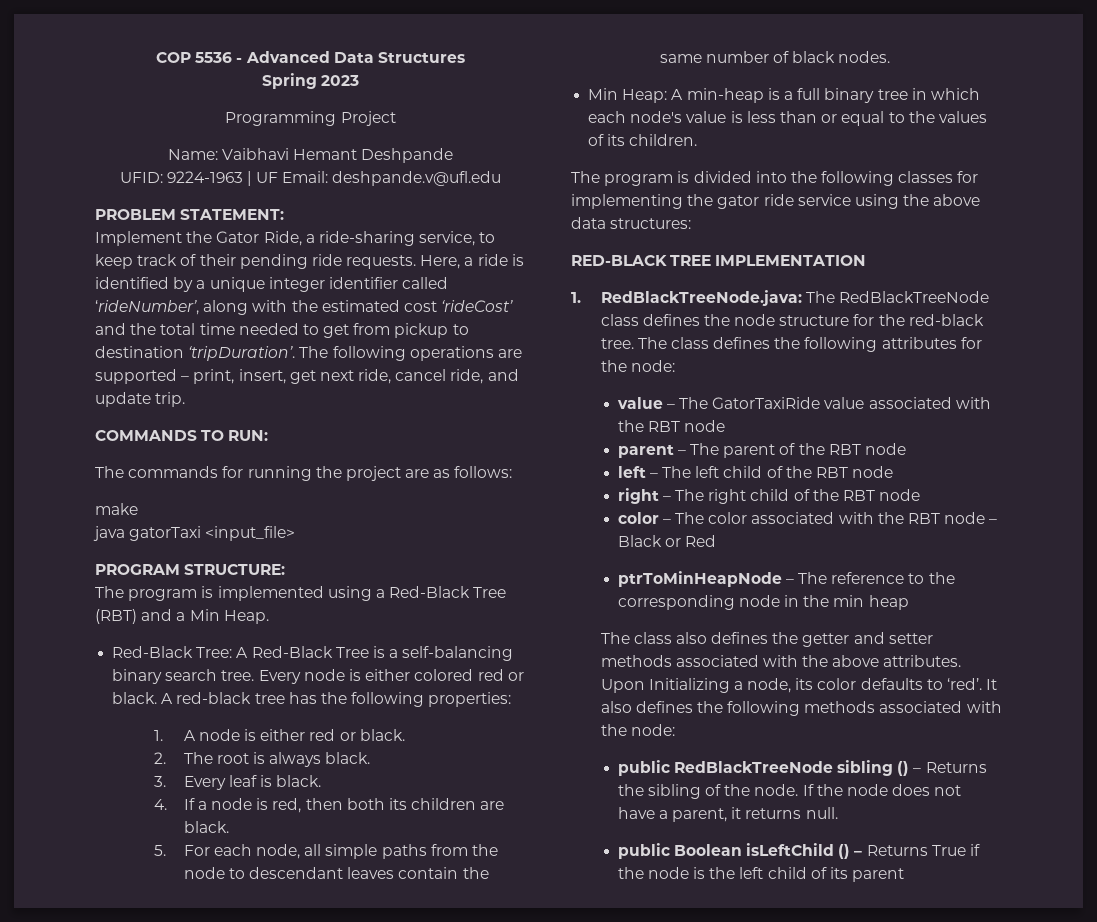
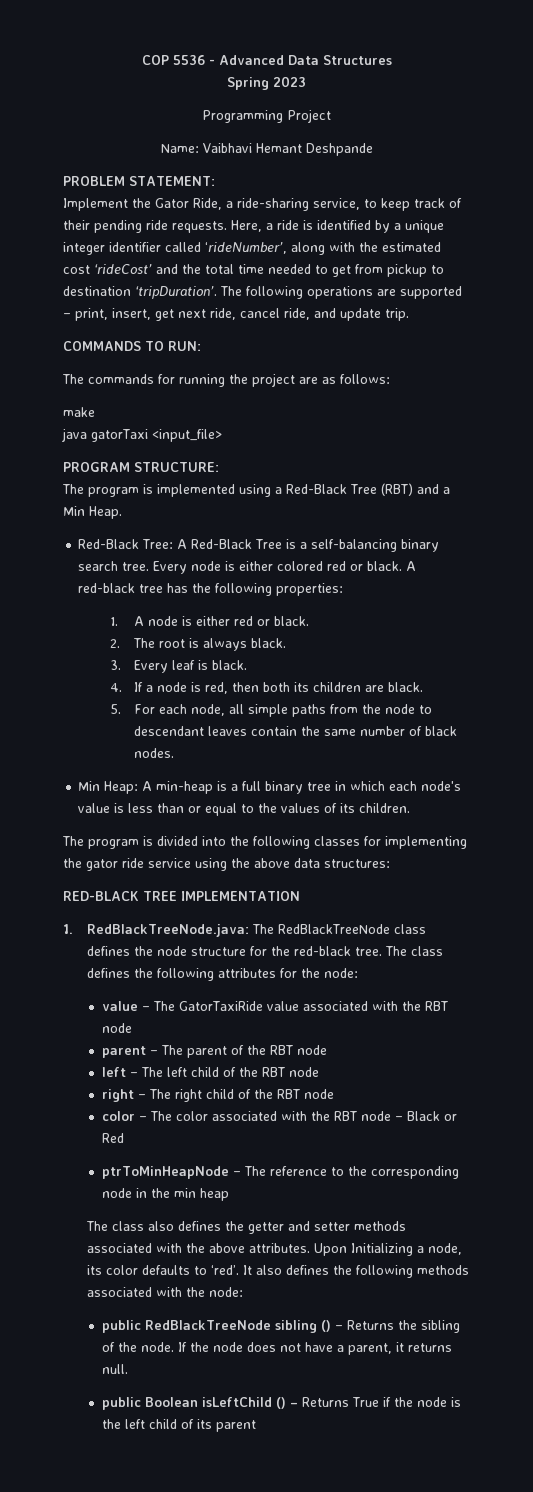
[119,171,502,186] // UFID: 9224-1963 | UF Email: deshpande.v@ufl.edu -> (373, 149) none

